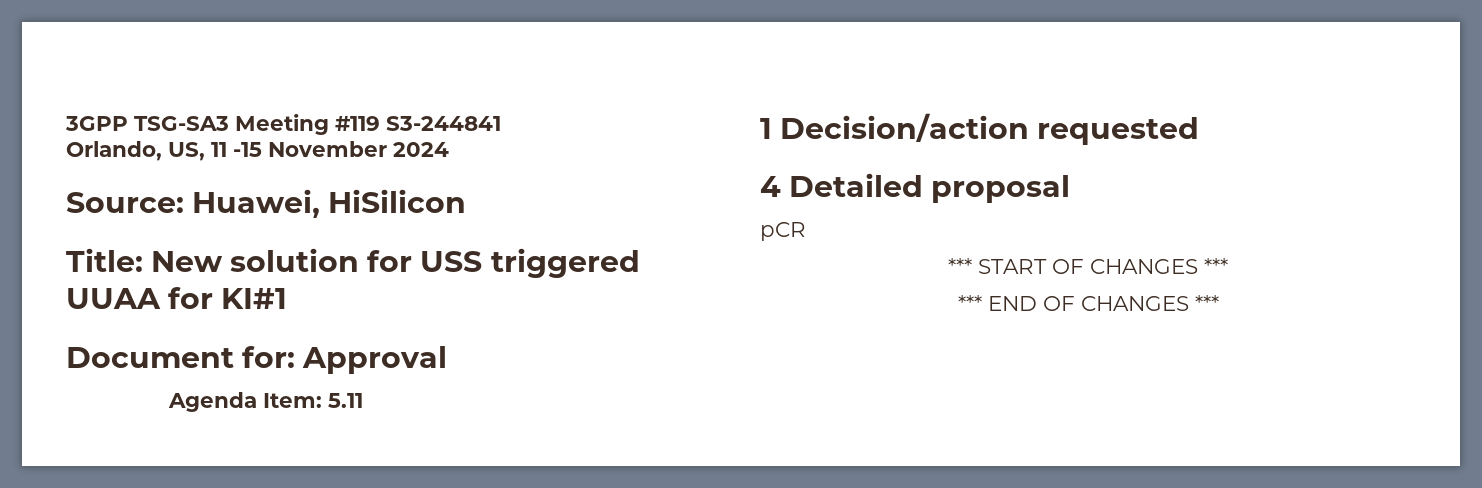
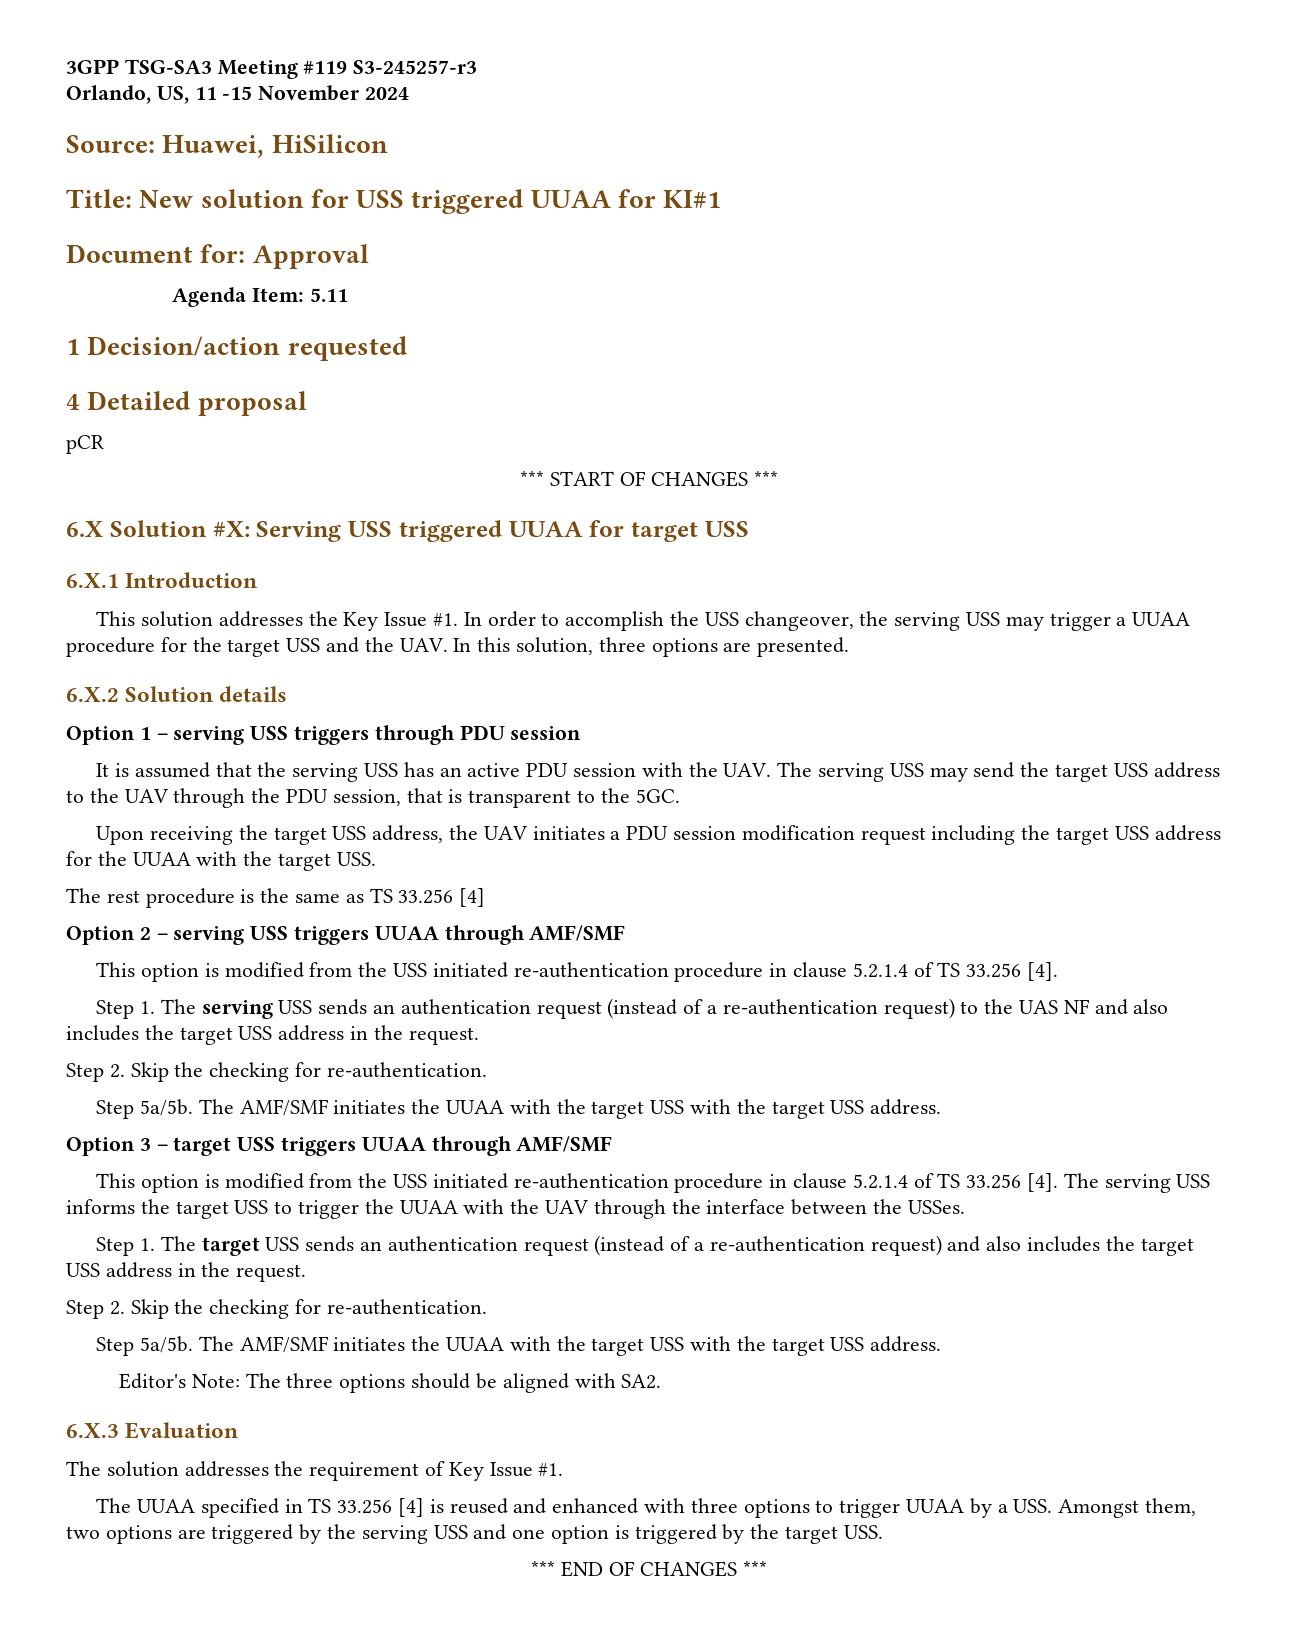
[386,116,501,131] S3-244841 -> [353,60,478,74] S3-245257-r3
(1228, 266) none -> [66,520,749,542] [66,572,258,588] [96,611,1191,631] [66,637,850,657] [66,686,288,702] [66,725,582,745] [96,762,1220,782] [66,788,680,808] [96,825,1221,845] [66,851,376,871] [66,888,486,908] [66,925,626,945] [96,962,1059,982] [96,998,1169,1019] [66,1025,479,1045] [66,1062,487,1082] [96,1099,942,1119] [66,1136,613,1156] [96,1173,1211,1193] [66,1199,965,1219] [96,1235,1194,1256] [66,1262,307,1282] [66,1299,487,1319] [96,1336,942,1356] [119,1373,662,1393] [66,1422,239,1439] [66,1461,564,1481] [96,1498,1197,1518] [66,1524,883,1544] // 6.X Solution #X: Serving USS triggered UUAA for target USS // 6.X.1 Introduction // This solution addresses the Key Issue #1. In order to accomplish the USS changeover, the serving USS may trigger a UUAA procedure for the target USS and the UAV. In this solution, three options are presented. // 6.X.2 Solution details // Option 1 – serving USS triggers through PDU session // It is assumed that the serving USS has an active PDU session with the UAV. The serving USS may send the target USS address to the UAV through the PDU session, that is transparent to the 5GC. // Upon receiving the target USS address, the UAV initiates a PDU session modification request including the target USS address for the UUAA with the target USS. // The rest procedure is the same as TS 33.256 [4] // Option 2 – serving USS triggers UUAA through AMF/SMF // This option is modified from the USS initiated re-authentication procedure in clause 5.2.1.4 of TS 33.256 [4]. // Step 1. The serving USS sends an authentication request (instead of a re-authentication request) to the UAS NF and also includes the target USS address in the request. // Step 2. Skip the checking for re-authentication. // Step 5a/5b. The AMF/SMF initiates the UUAA with the target USS with the target USS address. // Option 3 – target USS triggers UUAA through AMF/SMF // This option is modified from the USS initiated re-authentication procedure in clause 5.2.1.4 of TS 33.256 [4]. The serving USS informs the target USS to trigger the UUAA with the UAV through the interface between the USSes. // Step 1. The target USS sends an authentication request (instead of a re-authentication request) and also includes the target USS address in the request. // Step 2. Skip the checking for re-authentication. // Step 5a/5b. The AMF/SMF initiates the UUAA with the target USS with the target USS address. // Editor's Note: The three options should be aligned with SA2. // 6.X.3 Evaluation // The solution addresses the requirement of Key Issue #1. // The UUAA specified in TS 33.256 [4] is reused and enhanced with three options to trigger UUAA by a USS. Amongst them, two options are triggered by the serving USS and one option is triggered by the target USS.

